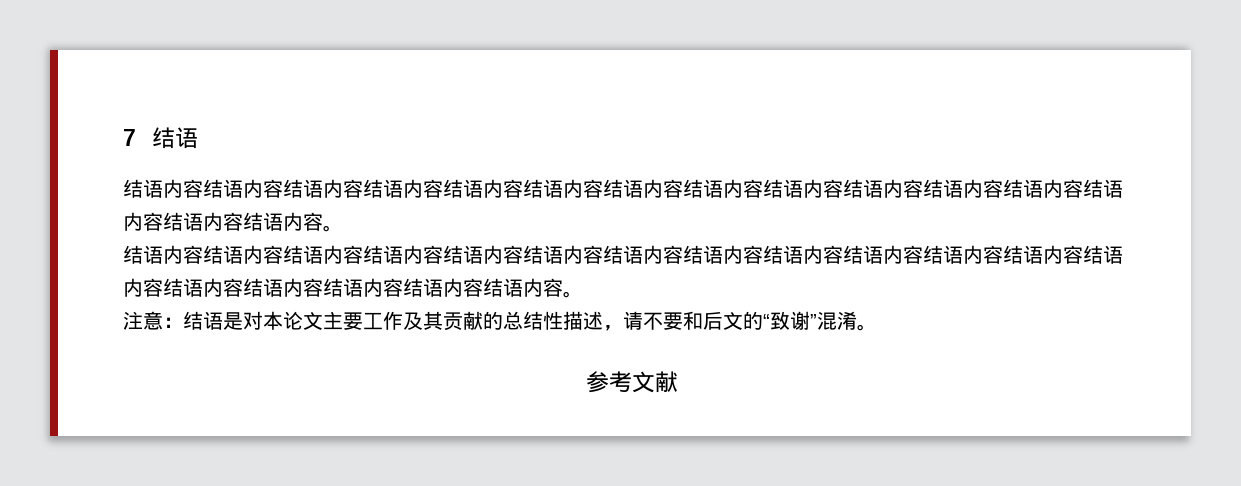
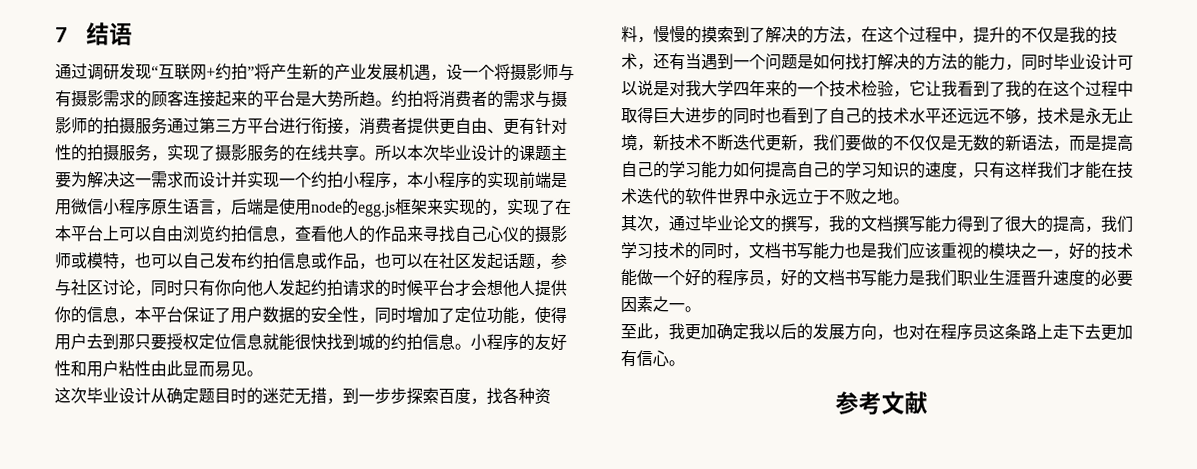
[123,179,1123,198] [123,212,343,232] [123,245,1123,264] [123,278,583,298] [123,311,857,331] 结语内容结语内容结语内容结语内容结语内容结语内容结语内容结语内容结语内容结语内容结语内容结语内容结语内容结语内容结语内容。 // 结语内容结语内容结语内容结语内容结语内容结语内容结语内容结语内容结语内容结语内容结语内容结语内容结语内容结语内容结语内容结语内容结语内容结语内容。 // 注意：结语是对本论文主要工作及其贡献的总结性描述，请不要和后文的“致谢”混淆 -> [55,63,575,81] [55,90,568,108] [55,117,568,135] [55,144,568,162] [55,171,568,189] [55,198,572,217] [54,225,568,243] [54,252,567,270] [54,279,567,297] [54,306,567,324] [54,333,567,351] [54,360,263,378] [54,387,551,405] [621,25,1118,44] [621,53,1134,71] [621,80,1134,98] [621,107,1134,125] [621,134,1134,152] [621,161,1134,179] [621,188,910,206] [621,215,1134,233] [620,241,1133,260] [620,269,1133,287] [620,296,701,313] [620,323,1133,341] [620,350,669,368] 通过调研发现“互联网+约拍”将产生新的产业发展机遇，设一个将摄影师与有摄影需求的顾客连接起来的平台是大势所趋。约拍将消费者的需求与摄影师的拍摄服务通过第三方平台进行衔接，消费者提供更自由、更有针对性的拍摄服务，实现了摄影服务的在线共享。所以本次毕业设计的课题主要为解决这一需求而设计并实现一个约拍小程序，本小程序的实现前端是用微信小程序原生语言，后端是使用node的egg.js框架来实现的，实现了在本平台上可以自由浏览约拍信息，查看他人的作品来寻找自己心仪的摄影师或模特，也可以自己发布约拍信息或作品，也可以在社区发起话题，参与社区讨论，同时只有你向他人发起约拍请求的时候平台才会想他人提供你的信息，本平台保证了用户数据的安全性，同时增加了定位功能，使得用户去到那只要授权定位信息就能很快找到城的约拍信息。小程序的友好性和用户粘性由此显而易见。 // 这次毕业设计从确定题目时的迷茫无措，到一步步探索百度，找各种资料，慢慢的摸索到了解决的方法，在这个过程中，提升的不仅是我的技术，还有当遇到一个问题是如何找打解决的方法的能力，同时毕业设计可以说是对我大学四年来的一个技术检验，它让我看到了我的在这个过程中取得巨大进步的同时也看到了自己的技术水平还远远不够，技术是永无止境，新技术不断迭代更新，我们要做的不仅仅是无数的新语法，而是提高自己的学习能力如何提高自己的学习知识的速度，只有这样我们才能在技术迭代的软件世界中永远立于不败之地。 // 其次，通过毕业论文的撰写，我的文档撰写能力得到了很大的提高，我们学习技术的同时，文档书写能力也是我们应该重视的模块之一，好的技术能做一个好的程序员，好的文档书写能力是我们职业生涯晋升速度的必要因素之一。 // 至此，我更加确定我以后的发展方向，也对在程序员这条路上走下去更加有信心

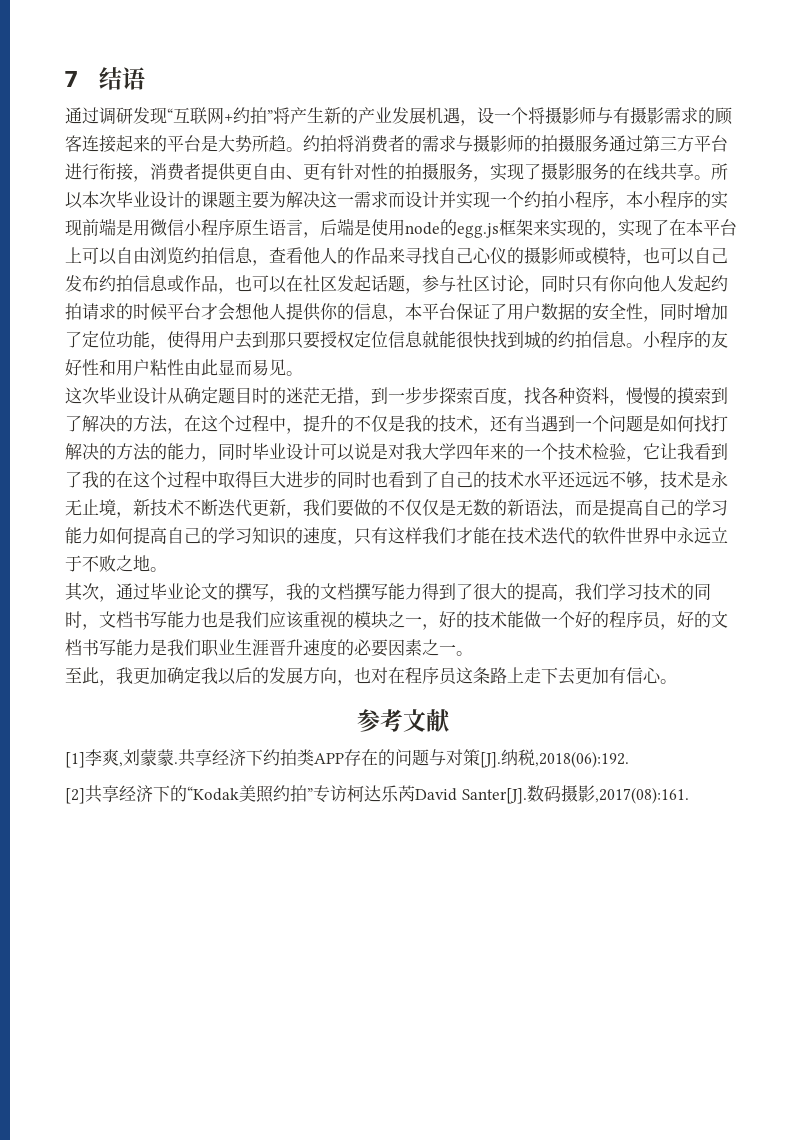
(928, 403) none -> [65,749,629,768] [65,785,689,804] // [1]李爽,刘蒙蒙.共享经济下约拍类APP存在的问题与对策[J].纳税,2018(06):192. // [2]共享经济下的“Kodak美照约拍”专访柯达乐芮David Santer[J].数码摄影,2017(08):161.

